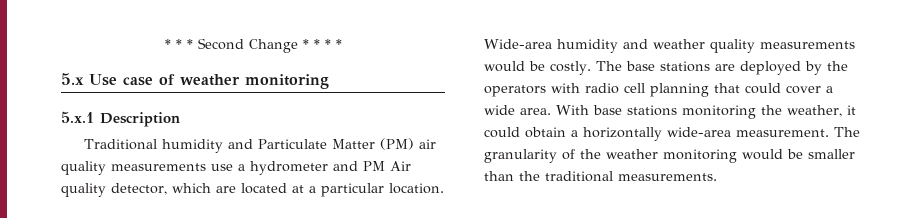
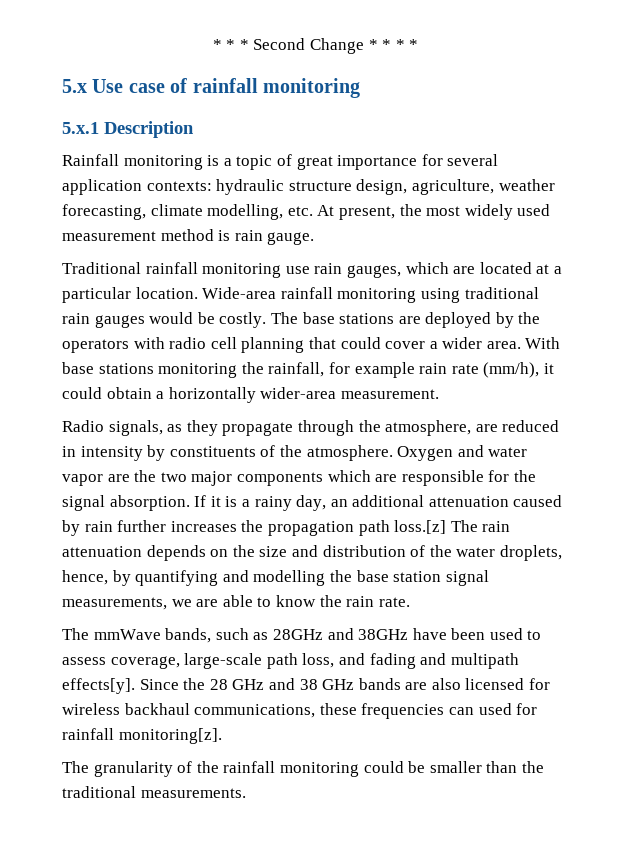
[180,74,240,86] weather -> [192,78,258,93] rainfall
[84,138,437,153] [61,161,411,175] [61,183,167,197] Traditional humidity and Particulate Matter (PM) air quality measurements use a hydrometer and PM Air quality detector, -> [62,154,499,170] [62,179,555,195] [62,204,551,220] [62,229,315,245] [62,262,401,278] Rainfall monitoring is a topic of great importance for several application contexts: hydraulic structure design, agriculture, weather forecasting, climate modelling, etc. At present, the most widely used measurement method is rain gauge. // Traditional rainfall monitoring use rain gauges,
[557,39,855,53] humidity and weather quality measurements -> [280,287,539,303] [62,313,145,328] rainfall monitoring using traditional rain gauges
[484,105,515,115] wide -> [442,337,483,349] wider
[787,105,842,117] weather, -> [268,362,540,378] rainfall, for example rain rate (mm/h),
[667,127,731,137] wide-area -> [260,387,337,399] wider-area
(829, 133) none -> [62,420,560,436] [62,445,528,461] [62,470,536,486] [62,495,563,511] [62,520,511,536] [62,545,562,561] [62,570,489,586] [62,595,410,610] [62,628,542,643] [62,653,519,669] [62,678,551,694] [62,703,538,719] [62,728,222,744] // Radio signals, as they propagate through the atmosphere, are reduced in intensity by constituents of the atmosphere. Oxygen and water vapor are the two major components which are responsible for the signal absorption. If it is a rainy day, an additional attenuation caused by rain further increases the propagation path loss.[z] The rain attenuation depends on the size and distribution of the water droplets, hence, by quantifying and modelling the base station signal measurements, we are able to know the rain rate. // The mmWave bands, such as 28GHz and 38GHz have been used to assess coverage, large-scale path loss, and fading and multipath effects[y]. Since the 28 GHz and 38 GHz bands are also licensed for wireless backhaul communications, these frequencies can used for rainfall monitoring[z]. //
[606,149,783,163] weather monitoring would -> [223,761,404,777] rainfall monitoring could

